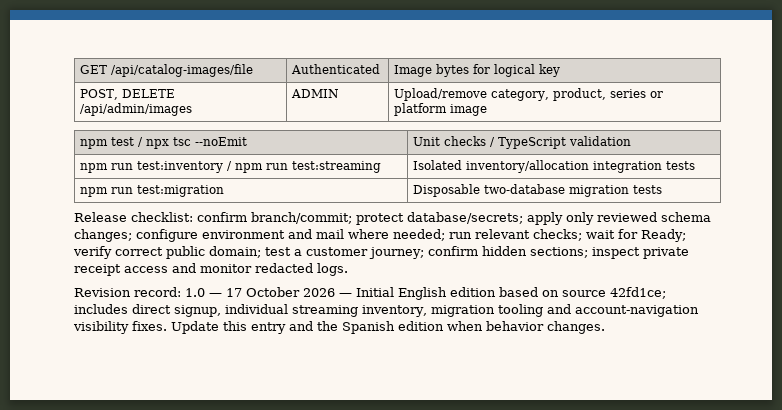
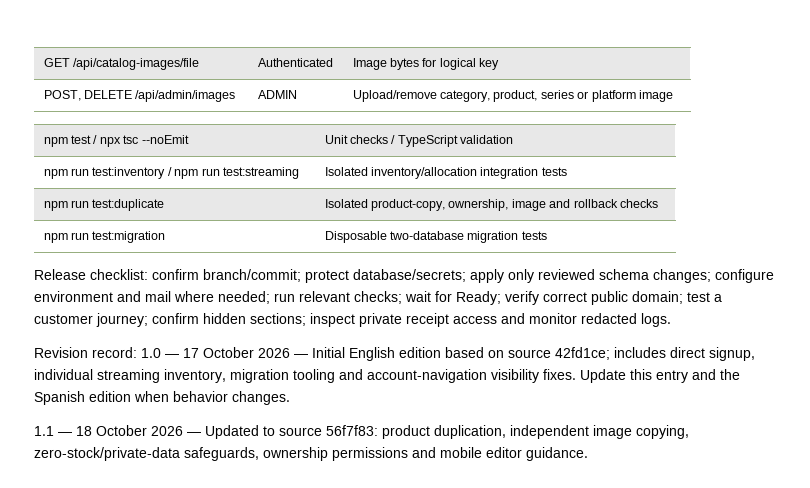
(696, 165) none -> [43,199,165,211] [324,199,658,211] // npm run test:duplicate | Isolated product-copy, ownership, image and rollback checks
(605, 327) none -> [34,425,689,439] [34,447,588,461] // 1.1 — 18 October 2026 — Updated to source 56f7f83: product duplication, independent image copying, zero-stock/private-data safeguards, ownership permissions and mobile editor guidance.

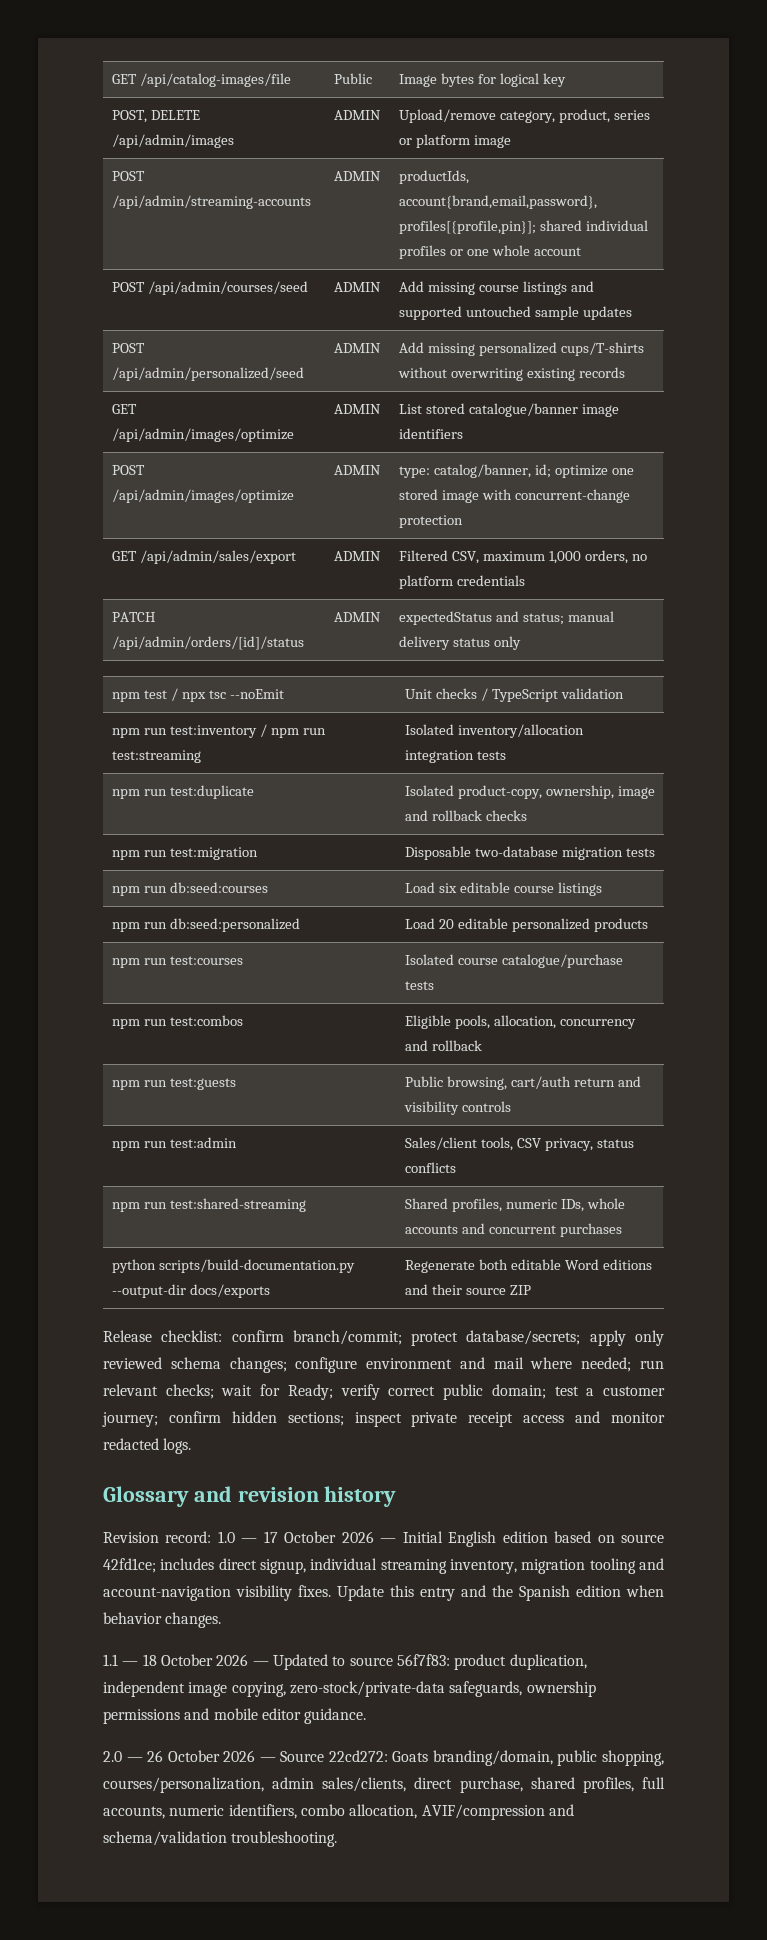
[257,58,333,67] Authenticated -> [334,73,373,84] Public
(673, 96) none -> [112,171,146,181] [112,195,312,209] [334,171,382,181] [399,170,470,184] [399,195,598,209] [399,220,648,234] [399,245,581,259] [112,281,309,295] [334,282,382,292] [399,281,594,295] [399,306,632,320] [112,343,146,353] [112,367,305,381] [334,343,382,353] [399,342,644,356] [398,367,625,381] [112,404,138,414] [112,428,295,442] [334,404,382,414] [399,403,619,417] [399,428,464,439] [112,465,146,475] [112,489,295,503] [334,465,382,475] [399,464,634,478] [399,489,630,503] [399,515,464,528] [112,550,297,564] [334,551,382,561] [399,550,647,564] [399,575,526,589] [112,612,156,622] [112,636,305,650] [334,612,382,622] [399,611,614,625] [399,636,521,650] // POST /api/admin/streaming-accounts | ADMIN | productIds, account{brand,email,password}, profiles[{profile,pin}]; shared individual profiles or one whole account // POST /api/admin/courses/seed | ADMIN | Add missing course listings and supported untouched sample updates // POST /api/admin/personalized/seed | ADMIN | Add missing personalized cups/T-shirts without overwriting existing records // GET /api/admin/images/optimize | ADMIN | List stored catalogue/banner image identifiers // POST /api/admin/images/optimize | ADMIN | type: catalog/banner, id; optimize one stored image with concurrent-change protection // GET /api/admin/sales/export | ADMIN | Filtered CSV, maximum 1,000 orders, no platform credentials // PATCH /api/admin/orders/[id]/status | ADMIN | expectedStatus and status; manual delivery status only
(547, 235) none -> [112,882,268,896] [405,882,602,896] [112,918,300,932] [405,918,648,932] [112,956,243,968] [405,954,623,968] [405,981,435,990] [112,1015,243,1029] [405,1015,636,1029] [405,1040,483,1051] [112,1078,236,1090] [405,1076,641,1090] [404,1101,512,1115] [112,1137,237,1151] [405,1137,634,1151] [405,1162,457,1173] [112,1198,306,1212] [405,1198,625,1212] [405,1223,622,1237] [112,1259,356,1273] [112,1284,271,1298] [405,1259,652,1273] [405,1284,531,1295] // npm run db:seed:courses | Load six editable course listings // npm run db:seed:personalized | Load 20 editable personalized products // npm run test:courses | Isolated course catalogue/purchase tests // npm run test:combos | Eligible pools, allocation, concurrency and rollback // npm run test:guests | Public browsing, cart/auth return and visibility controls // npm run test:admin | Sales/client tools, CSV privacy, status conflicts // npm run test:shared-streaming | Shared profiles, numeric IDs, whole accounts and concurrent purchases // python scripts/build-documentation.py --output-dir docs/exports | Regenerate both editable Word editions and their source ZIP
(671, 320) none -> [103,1486,397,1507] // Glossary and revision history
(588, 454) none -> [103,1750,665,1766] [103,1777,665,1793] [103,1804,574,1820] [103,1831,338,1847] // 2.0 — 26 October 2026 — Source 22cd272: Goats branding/domain, public shopping, courses/personalization, admin sales/clients, direct purchase, shared profiles, full accounts, numeric identifiers, combo allocation, AVIF/compression and schema/validation troubleshooting.

